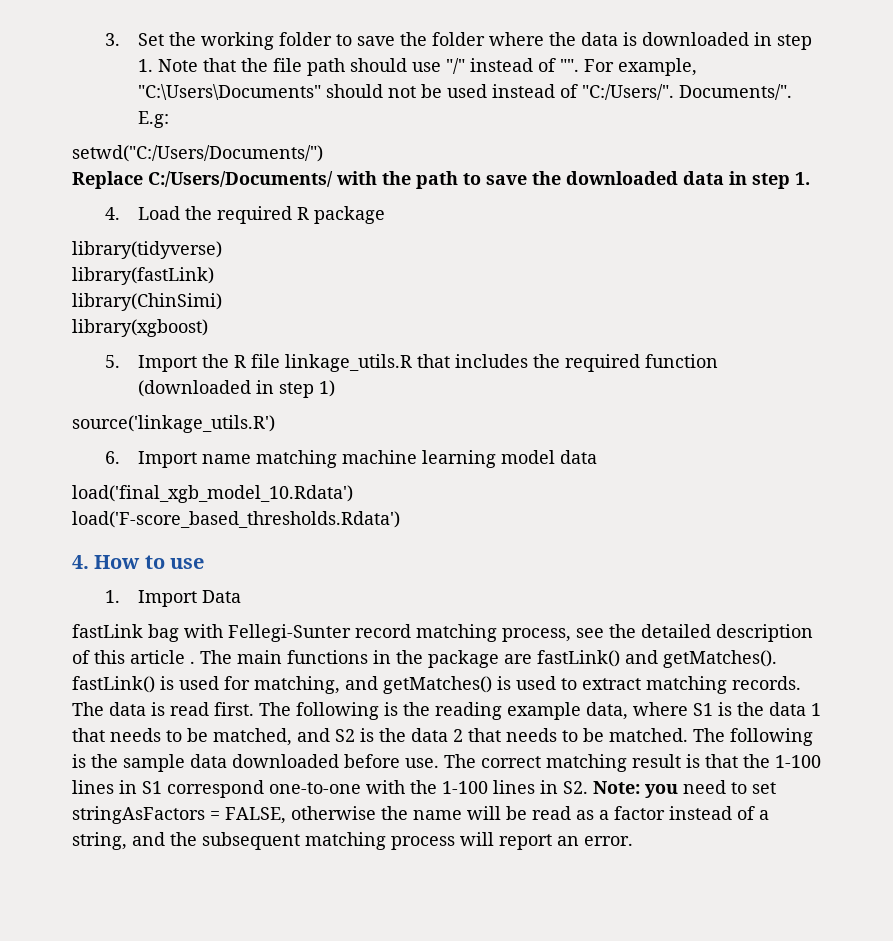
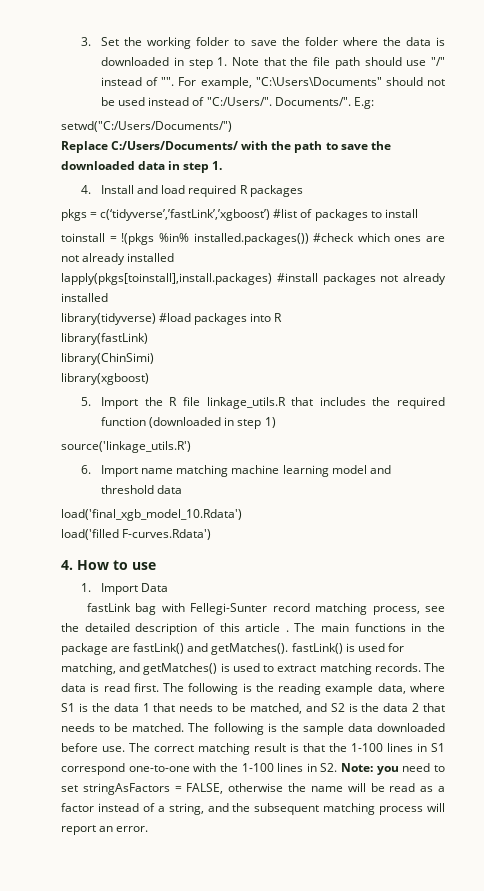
[137,206,385,224] [72,241,222,259] Load the required R package // library(tidyverse) -> [101,185,303,197] [61,209,418,221] [61,233,445,245] [61,253,175,265] [61,273,446,285] [61,293,108,302] [61,313,283,325] Install and load required R packages // pkgs = c(‘tidyverse’,’fastLink’,’xgboost’) #list of packages to install // toinstall = !(pkgs %in% installed.packages()) #check which ones are not already installed // lapply(pkgs[toinstall],install.packages) #install packages not already installed // library(tidyverse) #load packages into R
(555, 457) none -> [369,465,391,474] [101,485,155,494] and threshold
[72,511,400,528] load('F-score_based_thresholds.Rdata') -> [61,529,212,540] load('filled F-curves.Rdata')

